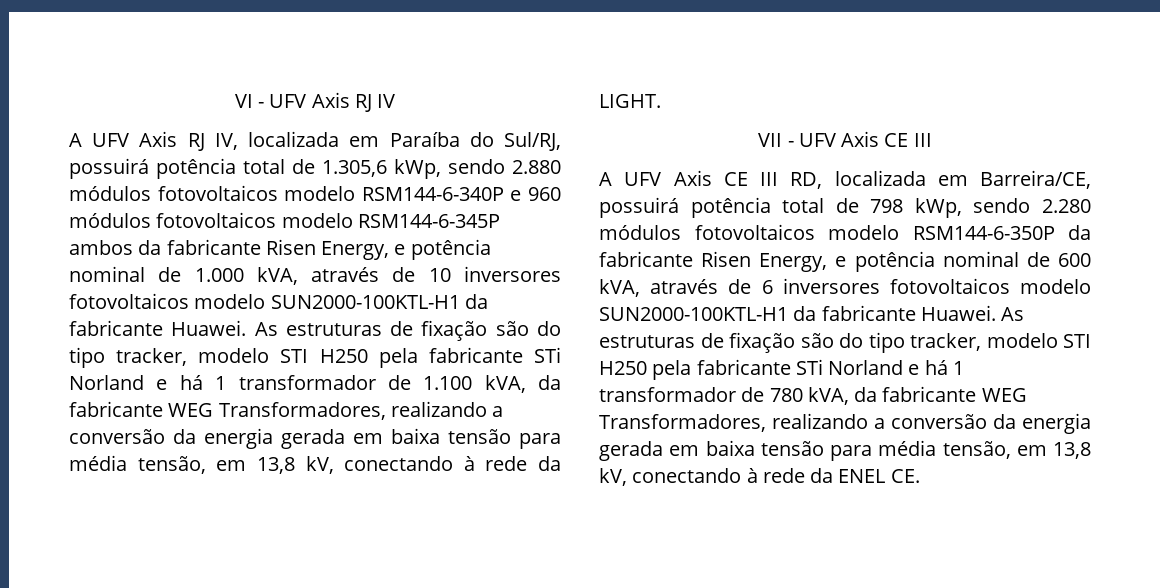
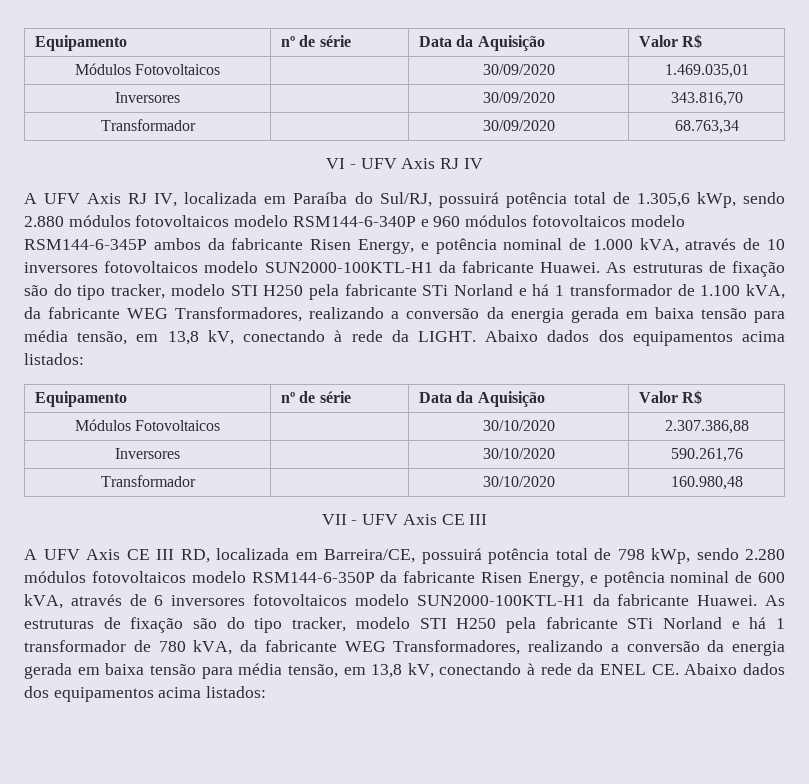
(234, 101) none -> [35,35,128,51] [281,35,351,47] [419,35,545,51] [639,34,703,48] [74,63,221,75] [482,64,555,75] [664,64,749,78] [115,92,180,103] [482,92,555,103] [670,92,743,106] [100,119,196,131] [482,120,555,131] [674,120,739,134] Equipamento | nº de série | Data da Aquisição | Valor R$ // Módulos Fotovoltaicos | | 30/09/2020 | 1.469.035,01 // Inversores | | 30/09/2020 | 343.816,70 // Transformador | | 30/09/2020 | 68.763,34 //
(661, 101) none -> [485,330,785,346] [24,353,84,365] [35,391,128,407] [281,391,351,403] [419,391,545,407] [639,390,703,404] [74,419,221,431] [482,420,555,431] [664,420,749,434] [115,448,180,459] [482,448,555,459] [670,448,743,462] [100,475,196,487] [482,476,555,487] [670,476,743,490] Abaixo dados dos equipamentos acima listados: // Equipamento | nº de série | Data da Aquisição | Valor R$ // Módulos Fotovoltaicos | | 30/10/2020 | 2.307.386,88 // Inversores | | 30/10/2020 | 590.261,76 // Transformador | | 30/10/2020 | 160.980,48
(920, 476) none -> [684,663,785,675] [24,686,267,702] Abaixo dados dos equipamentos acima listados:

